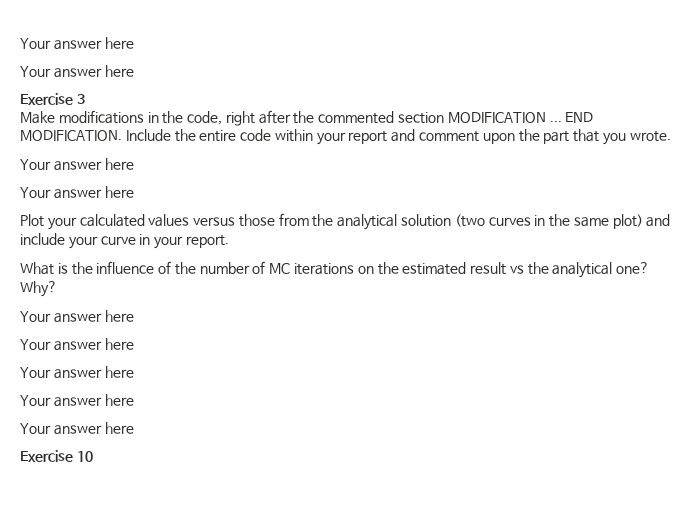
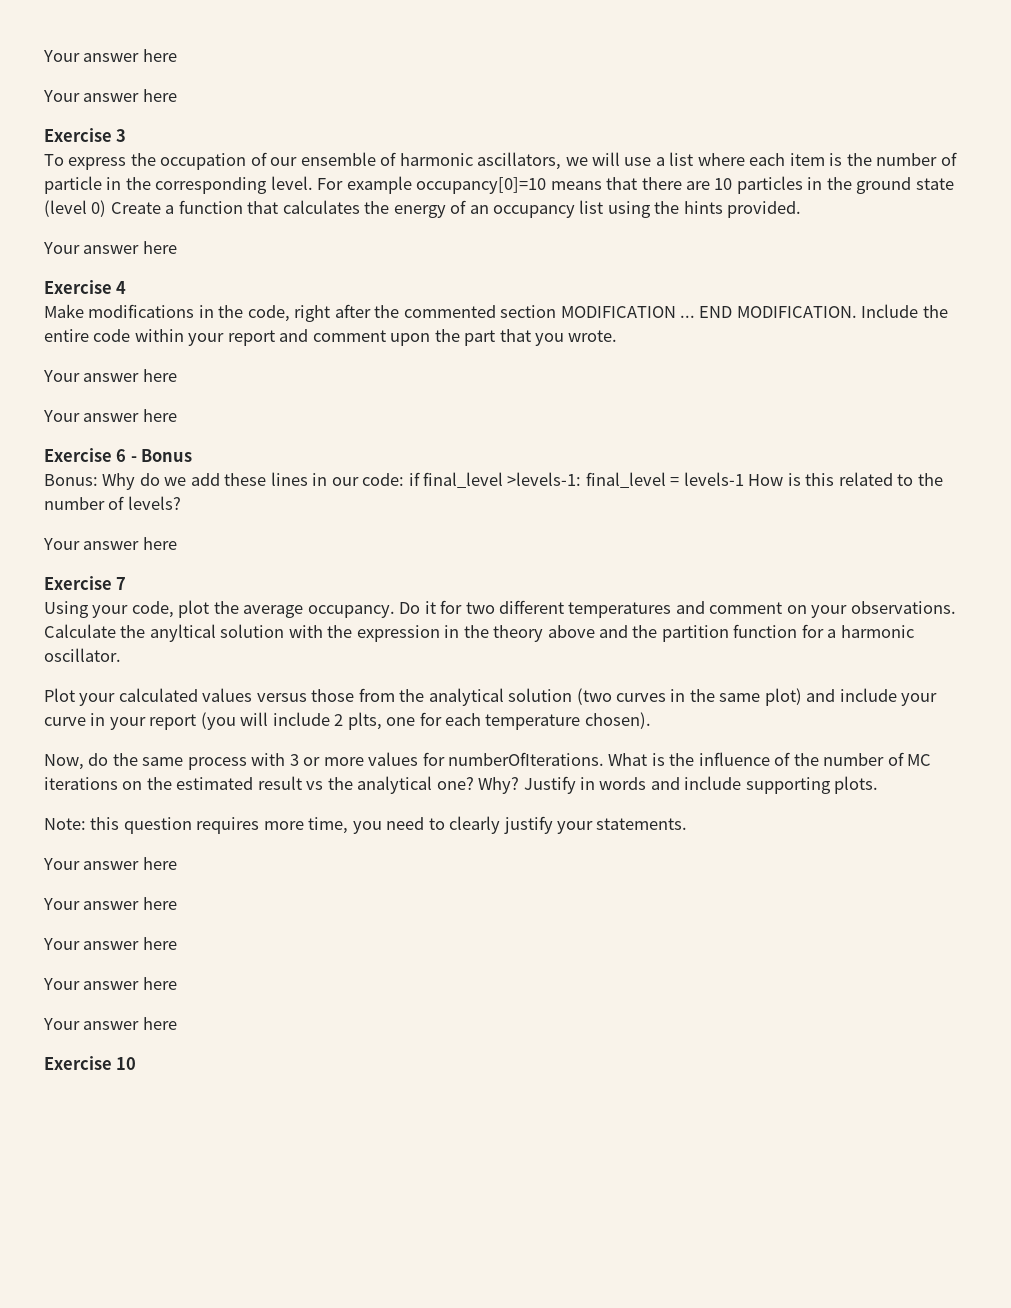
(85, 99) none -> [44,152,957,170] [44,176,954,194] [44,200,802,218] [43,241,177,254] [44,280,127,294] // To express the occupation of our ensemble of harmonic ascillators, we will use a list where each item is the number of particle in the corresponding level. For example occupancy[0]=10 means that there are 10 particles in the ground state (level 0) Create a function that calculates the energy of an occupancy list using the hints provided. // Your answer here // Exercise 4
(134, 192) none -> [44,448,193,462] [44,472,943,490] [44,496,181,510] [43,537,177,550] [44,576,127,590] [44,600,956,618] [44,624,914,642] [44,648,121,662] // Exercise 6 - Bonus // Bonus: Why do we add these lines in our code: if final_level >levels-1: final_level = levels-1 How is this related to the number of levels? // Your answer here // Exercise 7 // Using your code, plot the average occupancy. Do it for two different temperatures and comment on your observations. Calculate the anyltical solution with the expression in the theory above and the partition function for a harmonic oscillator.
[185,235,229,248] report. // -> [149,712,651,730] [44,752,605,770] report (you will include 2 plts, one for each temperature chosen). // Now, do the same process with 3 or more values for numberOfIterations.
(57, 289) none -> [523,776,879,794] [44,816,688,834] Justify in words and include supporting plots. // Note: this question requires more time, you need to clearly justify your statements.

